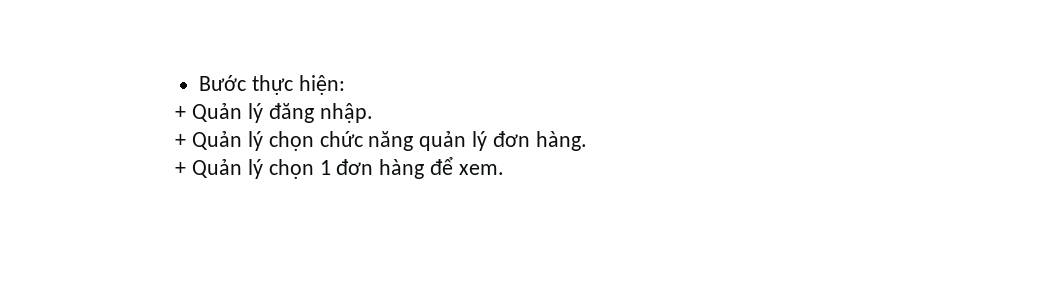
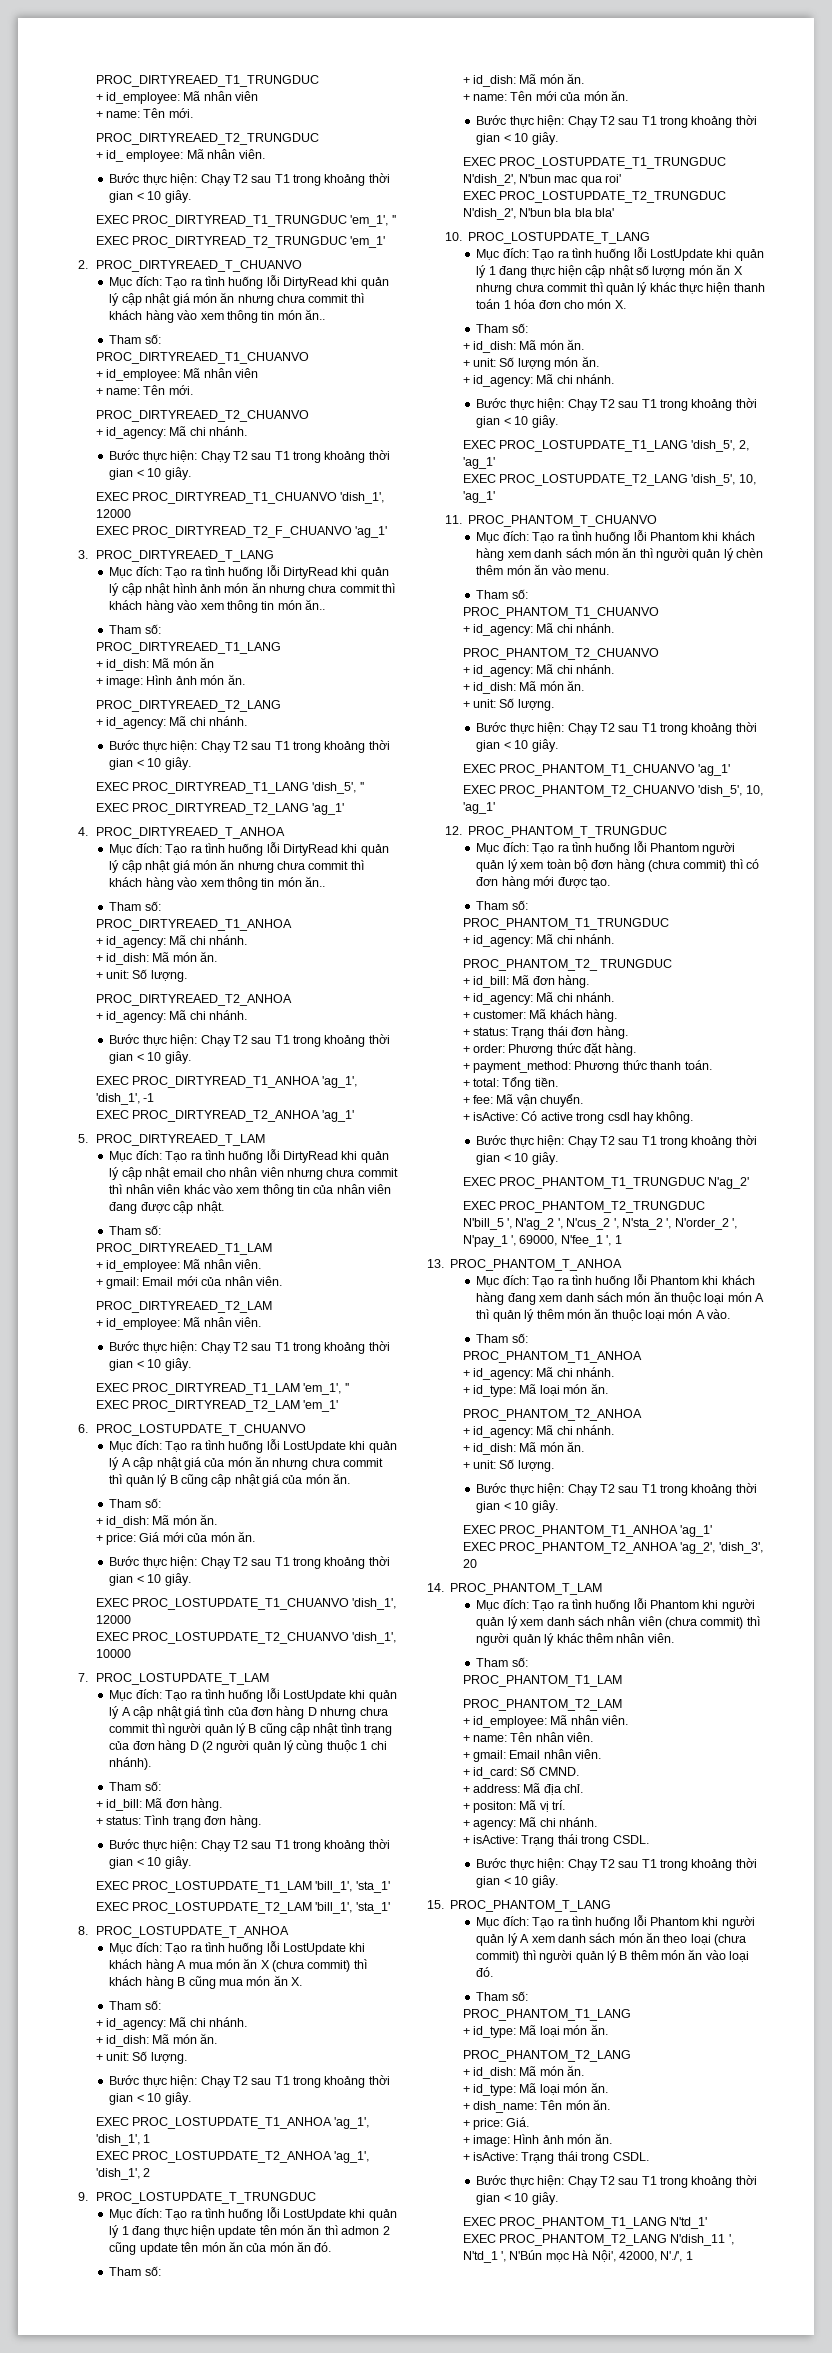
[199,75,345,95] [175,103,373,123] [175,131,587,151] [175,157,504,179] Bước thực hiện: // + Quản lý đăng nhập. // + Quản lý chọn chức năng quản lý đơn hàng. // + Quản lý chọn 1 đơn hàng để xem. -> [95,75,319,87] [95,91,259,104] [95,108,193,118] [95,133,319,145] [95,149,265,162] [109,173,390,186] [109,190,191,203] [95,215,396,227] [95,236,386,248] [77,260,302,272] [109,275,389,289] [109,292,364,306] [109,309,326,323] [109,334,161,344] [95,352,309,364] [95,368,259,381] [95,385,193,395] [95,410,309,422] [95,426,248,439] [109,450,390,463] [109,467,191,480] [95,492,385,504] [95,509,131,518] [95,526,388,538] [77,550,274,562] [109,565,389,579] [109,582,396,596] [109,599,326,613] [109,624,161,634] [95,642,281,654] [95,657,215,671] [95,674,245,688] [95,700,281,712] [95,716,248,729] [109,740,390,753] [109,757,191,770] [95,782,364,794] [95,803,345,815] [77,827,285,839] [109,842,389,856] [109,859,364,873] [109,876,326,890] [109,901,161,911] [95,919,292,931] [95,935,248,948] [95,951,218,965] [95,969,187,982] [95,994,292,1006] [95,1010,248,1023] [109,1034,390,1047] [109,1051,191,1064] [95,1076,358,1088] [95,1093,155,1105] [95,1110,355,1122] [77,1134,265,1146] [109,1149,389,1163] [109,1167,398,1180] [109,1184,392,1197] [109,1201,224,1214] [109,1225,161,1235] [95,1243,272,1255] [95,1259,262,1272] [95,1276,282,1289] [95,1301,272,1313] [95,1317,262,1330] [109,1341,390,1354] [109,1358,191,1371] [95,1383,349,1395] [95,1400,339,1412] [77,1424,306,1436] [109,1439,397,1453] [109,1456,384,1470] [109,1473,351,1487] [109,1498,161,1508] [95,1514,218,1528] [95,1531,255,1545] [109,1556,390,1569] [109,1573,191,1586] [95,1598,397,1610] [95,1615,131,1624] [95,1632,397,1644] [95,1649,131,1658] [77,1673,269,1685] [109,1688,397,1702] [109,1706,388,1719] [109,1723,393,1736] [109,1740,387,1753] [109,1757,152,1770] [109,1781,161,1791] [95,1798,223,1811] [95,1815,261,1828] [109,1839,390,1852] [109,1856,191,1869] [95,1881,390,1893] [95,1902,390,1914] [77,1926,289,1938] [109,1941,366,1955] [109,1958,367,1972] [109,1975,303,1989] [109,2000,161,2010] [95,2017,248,2030] [95,2033,218,2047] [95,2051,187,2064] [109,2075,390,2088] [109,2092,191,2105] [95,2117,370,2129] [95,2134,151,2146] [95,2151,370,2163] [95,2168,151,2180] [77,2192,316,2204] [109,2207,397,2221] [109,2224,390,2238] [109,2241,332,2255] [109,2266,161,2276] [462,73,585,87] [462,90,628,101] [476,115,757,128] [476,132,558,145] [462,157,727,169] [462,174,622,186] [462,191,727,203] [462,208,615,220] [444,232,651,244] [476,247,764,261] [476,264,743,278] [476,282,765,295] [476,299,626,309] [476,323,528,333] [462,339,585,353] [462,356,599,370] [462,374,615,387] [476,398,757,411] [476,415,558,428] [462,440,749,452] [462,457,495,469] [462,474,756,486] [462,491,495,503] [444,515,658,527] [476,530,755,544] [476,547,764,561] [476,564,609,575] [476,589,528,599] [462,607,659,619] [462,623,615,636] [462,648,659,660] [462,664,615,677] [462,680,585,694] [462,698,554,711] [476,722,757,735] [476,739,558,752] [462,764,731,776] [462,785,763,797] [462,802,495,814] [444,826,668,838] [476,841,736,855] [476,859,760,872] [476,876,610,889] [476,900,528,910] [462,918,669,930] [462,934,615,947] [462,959,673,971] [462,975,590,988] [462,992,615,1005] [462,1009,618,1022] [462,1026,628,1039] [462,1042,636,1056] [462,1060,712,1073] [462,1077,558,1090] [462,1094,584,1107] [462,1111,694,1124] [476,1135,757,1148] [476,1152,558,1165] [462,1177,750,1189] [462,1201,706,1213] [462,1218,738,1230] [462,1235,622,1247] [427,1259,623,1271] [476,1274,755,1288] [476,1291,765,1305] [476,1308,731,1322] [476,1333,528,1343] [462,1351,642,1363] [462,1367,615,1380] [462,1383,608,1397] [462,1409,642,1421] [462,1425,615,1438] [462,1441,585,1455] [462,1459,554,1472] [476,1483,757,1496] [476,1500,558,1513] [462,1525,713,1537] [462,1542,763,1554] [462,1559,477,1568] [427,1583,603,1595] [476,1598,755,1612] [476,1616,760,1629] [476,1633,674,1646] [476,1657,528,1667] [462,1675,622,1687] [462,1699,622,1711] [462,1715,629,1728] [462,1732,594,1742] [462,1749,602,1762] [462,1766,579,1779] [462,1783,584,1795] [462,1800,566,1813] [462,1817,598,1830] [462,1834,649,1847] [476,1858,757,1871] [476,1875,558,1888] [427,1900,612,1912] [476,1915,755,1929] [476,1932,747,1946] [476,1949,750,1963] [476,1967,494,1977] [476,1991,528,2001] [462,2009,631,2021] [462,2024,608,2038] [462,2050,631,2062] [462,2065,585,2079] [462,2082,608,2096] [462,2099,611,2113] [462,2117,530,2130] [462,2133,612,2147] [462,2151,649,2164] [476,2175,757,2188] [476,2192,558,2205] [462,2217,708,2229] [462,2234,734,2246] [462,2250,693,2263] PROC_DIRTYREAED_T1_TRUNGDUC // + id_employee: Mã nhân viên // + name: Tên mới. // PROC_DIRTYREAED_T2_TRUNGDUC // + id_ employee: Mã nhân viên. // Bước thực hiện: Chạy T2 sau T1 trong khoảng thời gian < 10 giây. // EXEC PROC_DIRTYREAD_T1_TRUNGDUC 'em_1', '' // EXEC PROC_DIRTYREAD_T2_TRUNGDUC 'em_1' // 2. PROC_DIRTYREAED_T_CHUANVO // Mục đích: Tạo ra tình huống lỗi DirtyRead khi quản lý cập nhật giá món ăn nhưng chưa commit thì khách hàng vào xem thông tin món ăn.. // Tham số: // PROC_DIRTYREAED_T1_CHUANVO // + id_employee: Mã nhân viên // + name: Tên mới. // PROC_DIRTYREAED_T2_CHUANVO // + id_agency: Mã chi nhánh. // Bước thực hiện: Chạy T2 sau T1 trong khoảng thời gian < 10 giây. // EXEC PROC_DIRTYREAD_T1_CHUANVO 'dish_1', 12000 // EXEC PROC_DIRTYREAD_T2_F_CHUANVO 'ag_1' // 3. PROC_DIRTYREAED_T_LANG // Mục đích: Tạo ra tình huống lỗi DirtyRead khi quản lý cập nhật hình ảnh món ăn nhưng chưa commit thì khách hàng vào xem thông tin món ăn.. // Tham số: // PROC_DIRTYREAED_T1_LANG // + id_dish: Mã món ăn // + image: Hình ảnh món ăn. // PROC_DIRTYREAED_T2_LANG // + id_agency: Mã chi nhánh. // Bước thực hiện: Chạy T2 sau T1 trong khoảng thời gian < 10 giây. // EXEC PROC_DIRTYREAD_T1_LANG 'dish_5', '' // EXEC PROC_DIRTYREAD_T2_LANG 'ag_1' // 4. PROC_DIRTYREAED_T_ANHOA // Mục đích: Tạo ra tình huống lỗi DirtyRead khi quản lý cập nhật giá món ăn nhưng chưa commit thì khách hàng vào xem thông tin món ăn.. // Tham số: // PROC_DIRTYREAED_T1_ANHOA // + id_agency: Mã chi nhánh. // + id_dish: Mã món ăn. // + unit: Số lượng. // PROC_DIRTYREAED_T2_ANHOA // + id_agency: Mã chi nhánh. // Bước thực hiện: Chạy T2 sau T1 trong khoảng thời gian < 10 giây. // EXEC PROC_DIRTYREAD_T1_ANHOA 'ag_1', 'dish_1', -1 // EXEC PROC_DIRTYREAD_T2_ANHOA 'ag_1' // 5. PROC_DIRTYREAED_T_LAM // Mục đích: Tạo ra tình huống lỗi DirtyRead khi quản lý cập nhật email cho nhân viên nhưng chưa commit thì nhân viên khác vào xem thông tin của nhân viên đang được cập nhật. // Tham số: // PROC_DIRTYREAED_T1_LAM // + id_employee: Mã nhân viên. // + gmail: Email mới của nhân viên. // PROC_DIRTYREAED_T2_LAM // + id_employee: Mã nhân viên. // Bước thực hiện: Chạy T2 sau T1 trong khoảng thời gian < 10 giây. // EXEC PROC_DIRTYREAD_T1_LAM 'em_1', '' // EXEC PROC_DIRTYREAD_T2_LAM 'em_1' // 6. PROC_LOSTUPDATE_T_CHUANVO // Mục đích: Tạo ra tình huống lỗi LostUpdate khi quản lý A cập nhật giá của món ăn nhưng chưa commit thì quản lý B cũng cập nhật giá của món ăn. // Tham số: // + id_dish: Mã món ăn. // + price: Giá mới của món ăn. // Bước thực hiện: Chạy T2 sau T1 trong khoảng thời gian < 10 giây. // EXEC PROC_LOSTUPDATE_T1_CHUANVO 'dish_1', 12000 // EXEC PROC_LOSTUPDATE_T2_CHUANVO 'dish_1', 10000 // 7. PROC_LOSTUPDATE_T_LAM // Mục đích: Tạo ra tình huống lỗi LostUpdate khi quản lý A cập nhật giá tình của đơn hàng D nhưng chưa commit thì người quản lý B cũng cập nhật tình trạng của đơn hàng D (2 người quản lý cùng thuộc 1 chi nhánh). // Tham số: // + id_bill: Mã đơn hàng. // + status: Tình trạng đơn hàng. // Bước thực hiện: Chạy T2 sau T1 trong khoảng thời gian < 10 giây. // EXEC PROC_LOSTUPDATE_T1_LAM 'bill_1', 'sta_1' // EXEC PROC_LOSTUPDATE_T2_LAM 'bill_1', 'sta_1' // 8. PROC_LOSTUPDATE_T_ANHOA // Mục đích: Tạo ra tình huống lỗi LostUpdate khi khách hàng A mua món ăn X (chưa commit) thì khách hàng B cũng mua món ăn X. // Tham số: // + id_agency: Mã chi nhánh. // + id_dish: Mã món ăn. // + unit: Số lượng. // Bước thực hiện: Chạy T2 sau T1 trong khoảng thời gian < 10 giây. // EXEC PROC_LOSTUPDATE_T1_ANHOA 'ag_1', 'dish_1', 1 // EXEC PROC_LOSTUPDATE_T2_ANHOA 'ag_1', 'dish_1', 2 // 9. PROC_LOSTUPDATE_T_TRUNGDUC // Mục đích: Tạo ra tình huống lỗi LostUpdate khi quản lý 1 đang thực hiện update tên món ăn thì admon 2 cũng update tên món ăn của món ăn đó. // Tham số: // + id_dish: Mã món ăn. // + name: Tên mới của món ăn. // Bước thực hiện: Chạy T2 sau T1 trong khoảng thời gian < 10 giây. // EXEC PROC_LOSTUPDATE_T1_TRUNGDUC N'dish_2', N'bun mac qua roi' // EXEC PROC_LOSTUPDATE_T2_TRUNGDUC N'dish_2', N'bun bla bla bla' // 10. PROC_LOSTUPDATE_T_LANG // Mục đích: Tạo ra tình huống lỗi LostUpdate khi quản lý 1 đang thực hiện cập nhật số lượng món ăn X nhưng chưa commit thì quản lý khác thực hiện thanh toán 1 hóa đơn cho món X. // Tham số: // + id_dish: Mã món ăn. // + unit: Số lượng món ăn. // + id_agency: Mã chi nhánh. // Bước thực hiện: Chạy T2 sau T1 trong khoảng thời gian < 10 giây. // EXEC PROC_LOSTUPDATE_T1_LANG 'dish_5', 2, 'ag_1' // EXEC PROC_LOSTUPDATE_T2_LANG 'dish_5', 10, 'ag_1' // 11. PROC_PHANTOM_T_CHUANVO // Mục đích: Tạo ra tình huống lỗi Phantom khi khách hàng xem danh sách món ăn thì người quản lý chèn thêm món ăn vào menu. // Tham số: // PROC_PHANTOM_T1_CHUANVO // + id_agency: Mã chi nhánh. // PROC_PHANTOM_T2_CHUANVO // + id_agency: Mã chi nhánh. // + id_dish: Mã món ăn. // + unit: Số lượng. // Bước thực hiện: Chạy T2 sau T1 trong khoảng thời gian < 10 giây. // EXEC PROC_PHANTOM_T1_CHUANVO 'ag_1' // EXEC PROC_PHANTOM_T2_CHUANVO 'dish_5', 10, 'ag_1' // 12. PROC_PHANTOM_T_TRUNGDUC // Mục đích: Tạo ra tình huống lỗi Phantom người quản lý xem toàn bộ đơn hàng (chưa commit) thì có đơn hàng mới được tạo. // Tham số: // PROC_PHANTOM_T1_TRUNGDUC // + id_agency: Mã chi nhánh. // PROC_PHANTOM_T2_ TRUNGDUC // + id_bill: Mã đơn hàng. // + id_agency: Mã chi nhánh. // + customer: Mã khách hàng. // + status: Trạng thái đơn hàng. // + order: Phương thức đặt hàng. // + payment_method: Phương thức thanh toán. // + total: Tổng tiền. // + fee: Mã vận chuyển. // + isActive: Có active trong csdl hay không. // Bước thực hiện: Chạy T2 sau T1 trong khoảng thời gian < 10 giây. // EXEC PROC_PHANTOM_T1_TRUNGDUC N'ag_2' // EXEC PROC_PHANTOM_T2_TRUNGDUC // N'bill_5 ', N'ag_2 ', N'cus_2 ', N'sta_2 ', N'order_2 ', N'pay_1 ', 69000, N'fee_1 ', 1 // 13. PROC_PHANTOM_T_ANHOA // Mục đích: Tạo ra tình huống lỗi Phantom khi khách hàng đang xem danh sách món ăn thuộc loại món A thì quản lý thêm món ăn thuộc loại món A vào. // Tham số: // PROC_PHANTOM_T1_ANHOA // + id_agency: Mã chi nhánh. // + id_type: Mã loại món ăn. // PROC_PHANTOM_T2_ANHOA // + id_agency: Mã chi nhánh. // + id_dish: Mã món ăn. // + unit: Số lượng. // Bước thực hiện: Chạy T2 sau T1 trong khoảng thời gian < 10 giây. // EXEC PROC_PHANTOM_T1_ANHOA 'ag_1' // EXEC PROC_PHANTOM_T2_ANHOA 'ag_2', 'dish_3', 20 // 14. PROC_PHANTOM_T_LAM // Mục đích: Tạo ra tình huống lỗi Phantom khi người quản lý xem danh sách nhân viên (chưa commit) thì người quản lý khác thêm nhân viên. // Tham số: // PROC_PHANTOM_T1_LAM // PROC_PHANTOM_T2_LAM // + id_employee: Mã nhân viên. // + name: Tên nhân viên. // + gmail: Email nhân viên. // + id_card: Số CMND. // + address: Mã địa chỉ. // + positon: Mã vị trí. // + agency: Mã chi nhánh. // + isActive: Trạng thái trong CSDL. // Bước thực hiện: Chạy T2 sau T1 trong khoảng thời gian < 10 giây. // 15. PROC_PHANTOM_T_LANG // Mục đích: Tạo ra tình huống lỗi Phantom khi người quản lý A xem danh sách món ăn theo loại (chưa commit) thì người quản lý B thêm món ăn vào loại đó. // Tham số: // PROC_PHANTOM_T1_LANG // + id_type: Mã loại món ăn. // PROC_PHANTOM_T2_LANG // + id_dish: Mã món ăn. // + id_type: Mã loại món ăn. // + dish_name: Tên món ăn. // + price: Giá. // + image: Hình ảnh món ăn. // + isActive: Trạng thái trong CSDL. // Bước thực hiện: Chạy T2 sau T1 trong khoảng thời gian < 10 giây. // EXEC PROC_PHANTOM_T1_LANG N'td_1' // EXEC PROC_PHANTOM_T2_LANG N'dish_11 ', N'td_1 ', N'Bún mọc Hà Nội', 42000, N'./', 1

